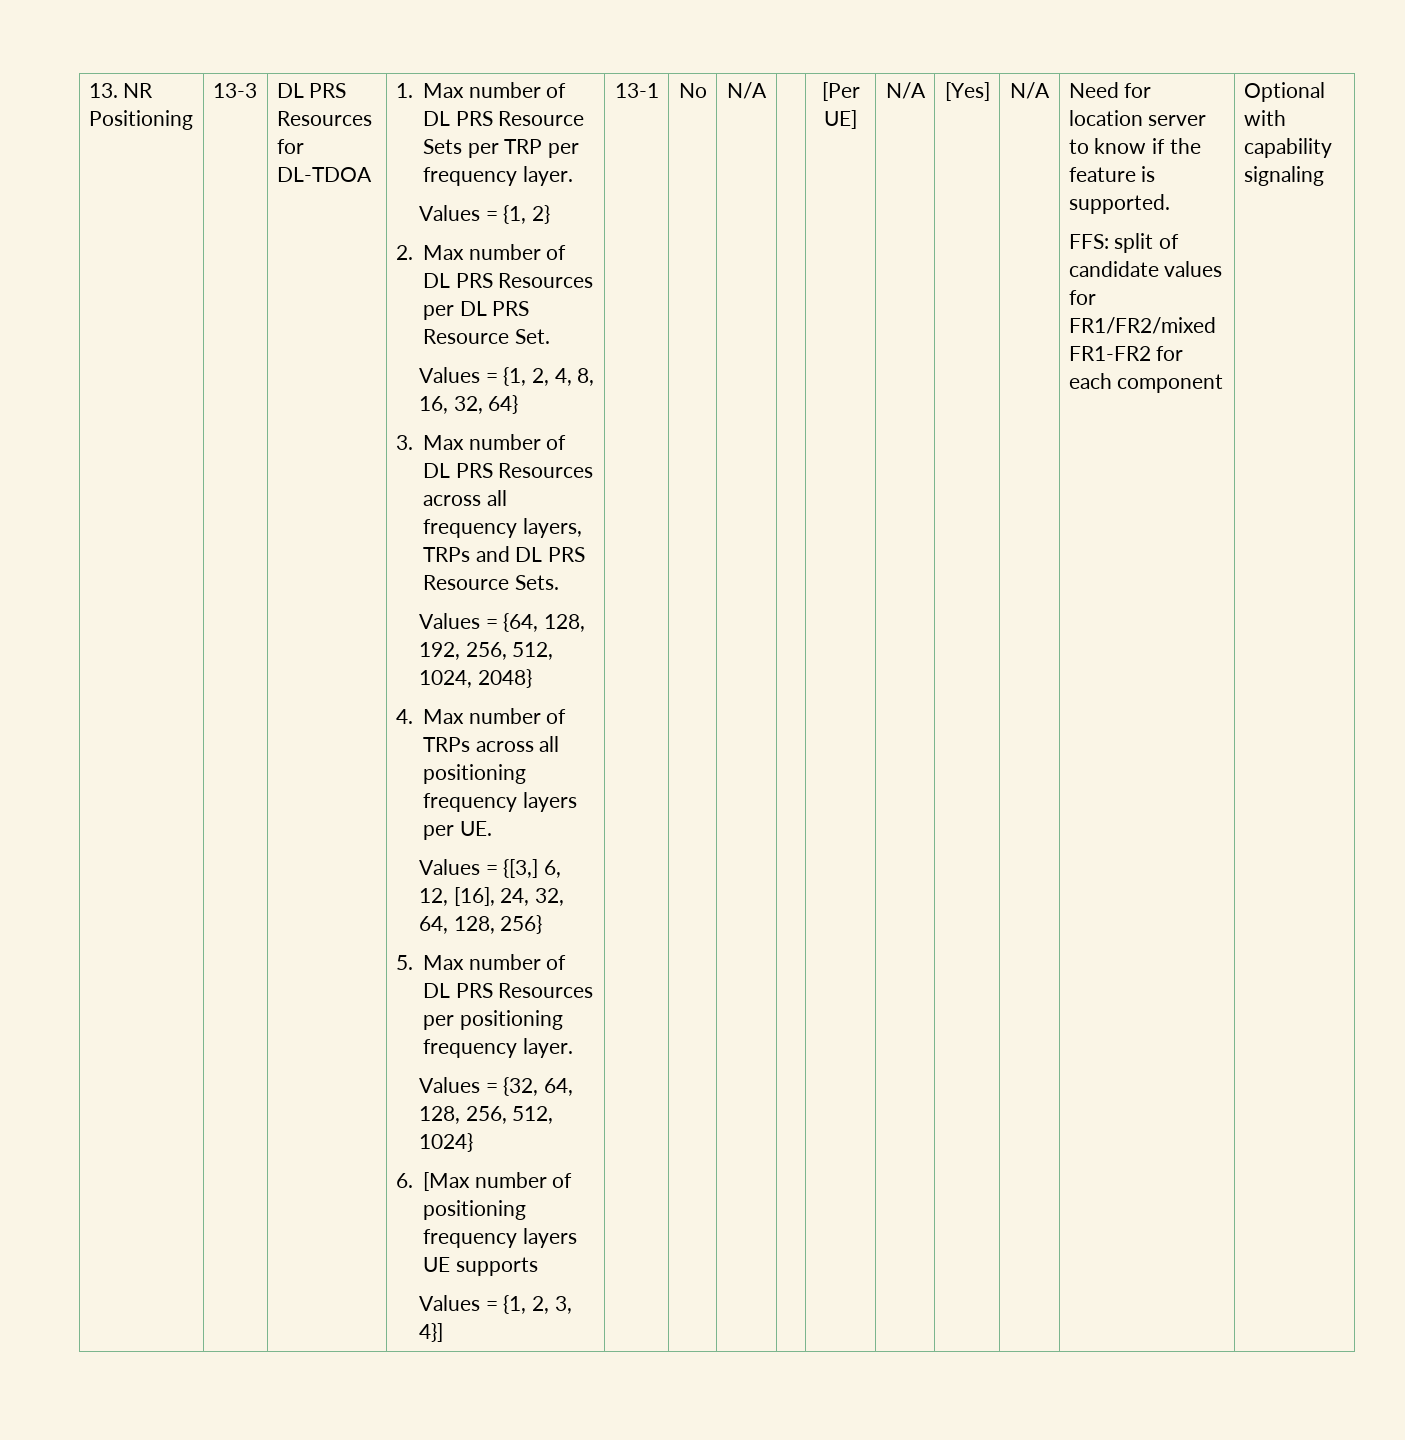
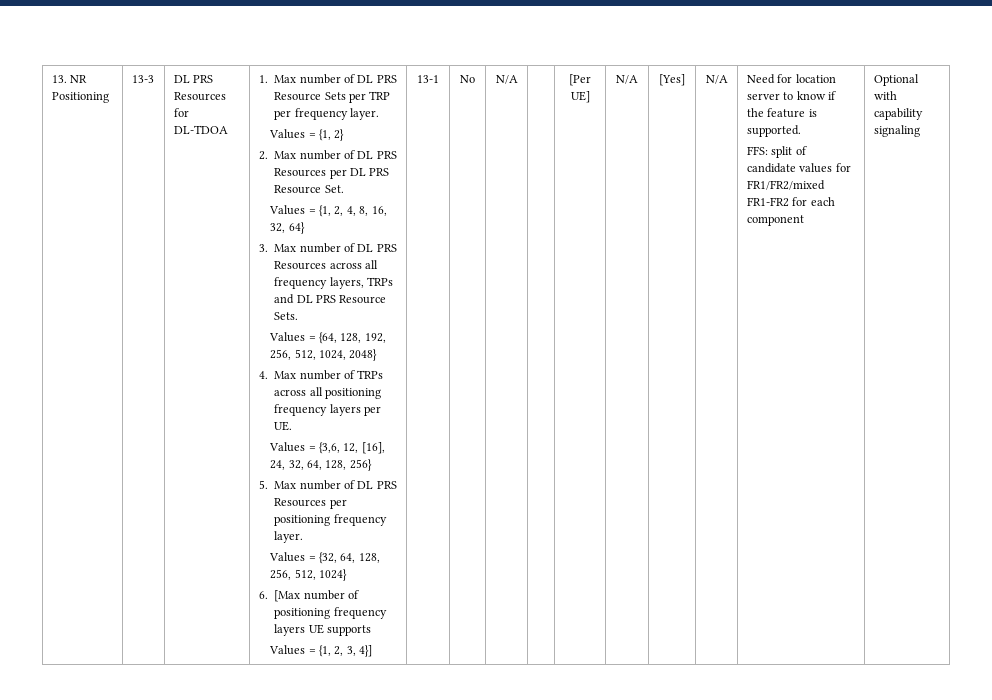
[503,859,561,878] {[3,] 6, -> [319,442,341,454] {3,6,

